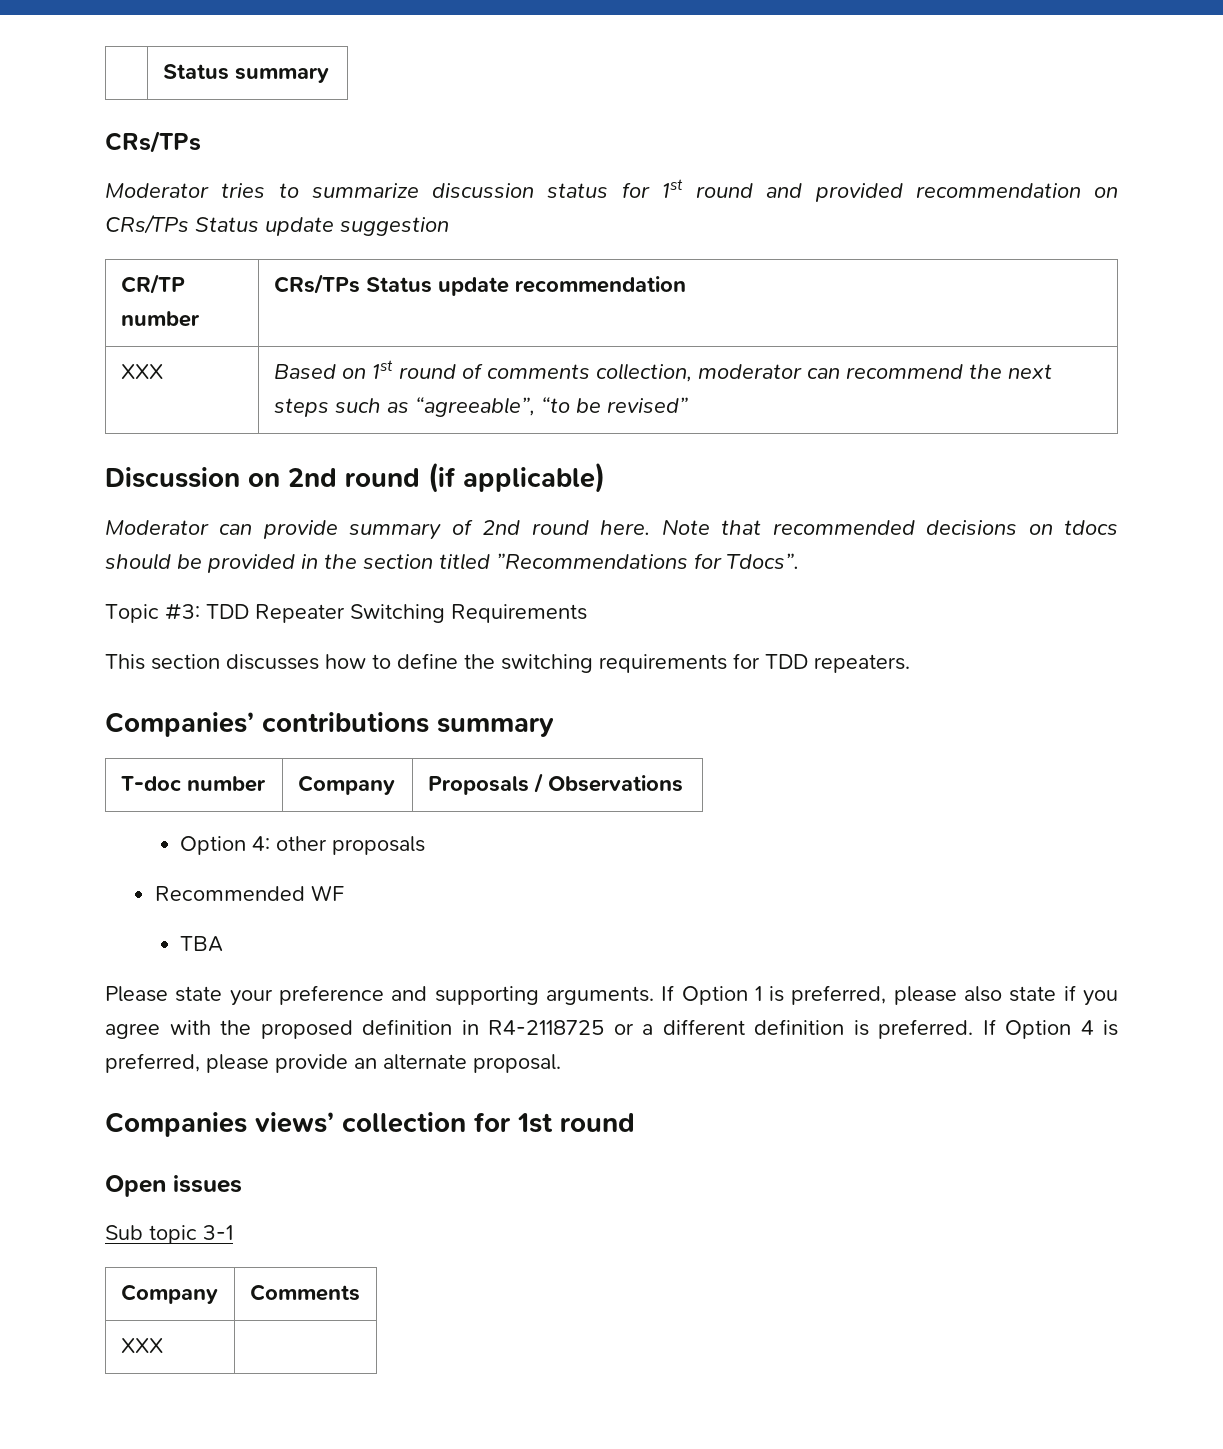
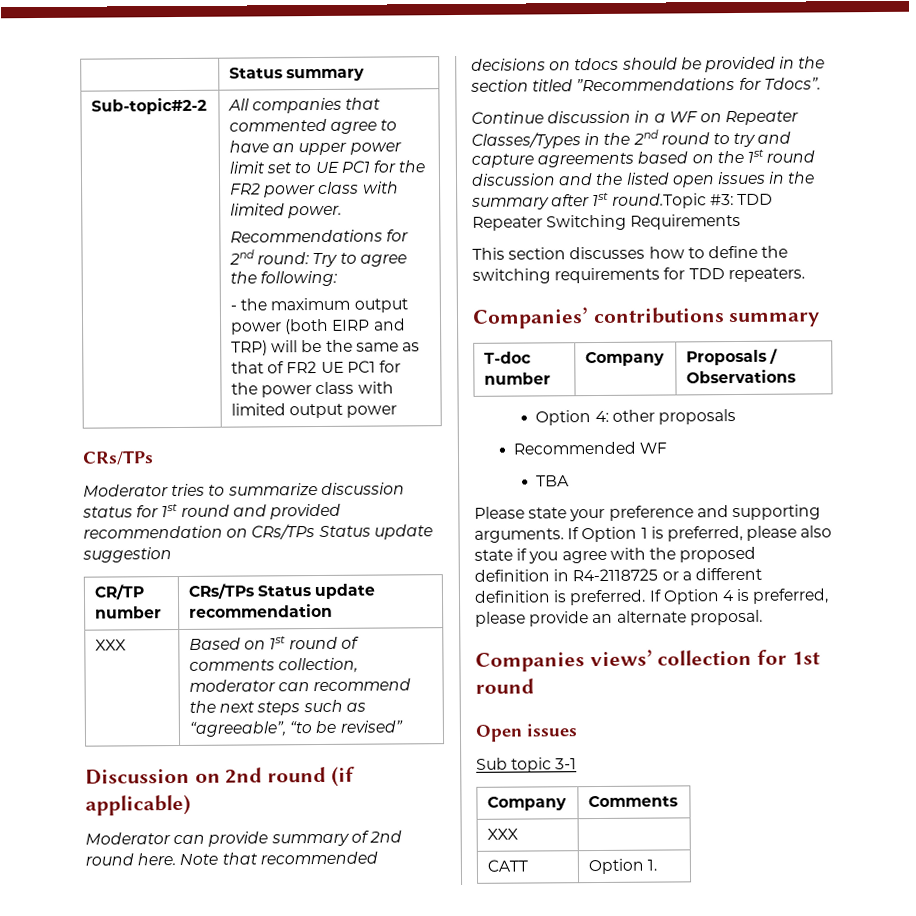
(329, 75) none -> [91,97,208,115] [228,97,382,114] [229,118,398,134] [229,140,402,156] [229,160,426,174] [230,181,399,198] [230,203,343,219] [230,229,410,243] [229,249,407,268] [230,270,339,287] [230,297,408,313] [231,318,406,335] [231,339,421,356] [231,360,402,374] [231,381,394,398] [231,403,398,419] // Sub-topic#2-2 | All companies that commented agree to have an upper power limit set to UE PC1 for the FR2 power class with limited power. // Recommendations for 2nd round: Try to agree the following: // - the maximum output power (both EIRP and TRP) will be the same as that of FR2 UE PC1 for the power class with limited output power
[105,604,159,623] Topic -> [471,110,800,126] [471,129,792,149] [471,149,816,168] [471,171,816,188] [471,192,707,210] Continue discussion in a WF on Repeater Classes/Types in the 2nd round to try and capture agreements based on the 1st round discussion and the listed open issues in the summary after 1st round.Topic
(163, 1345) none -> [487,859,529,872] [588,858,658,875] // CATT | Option 1.

